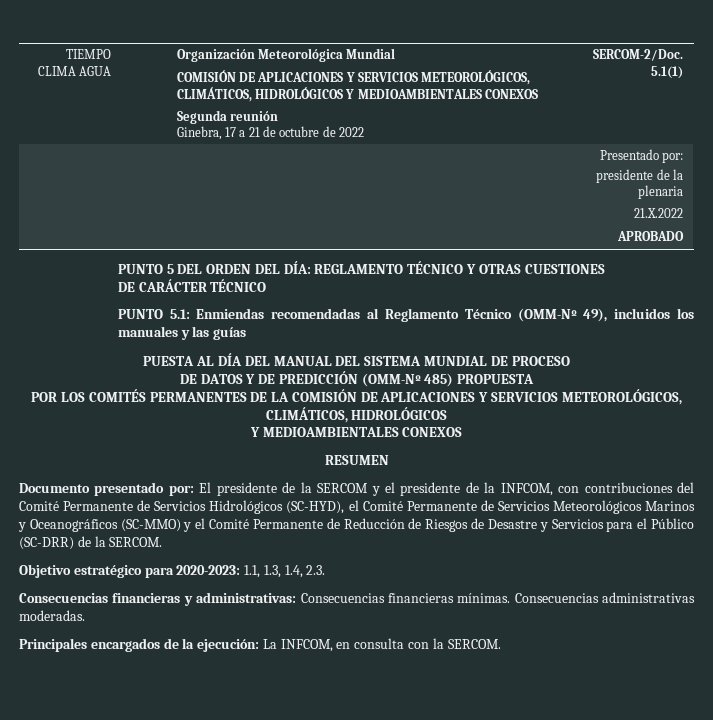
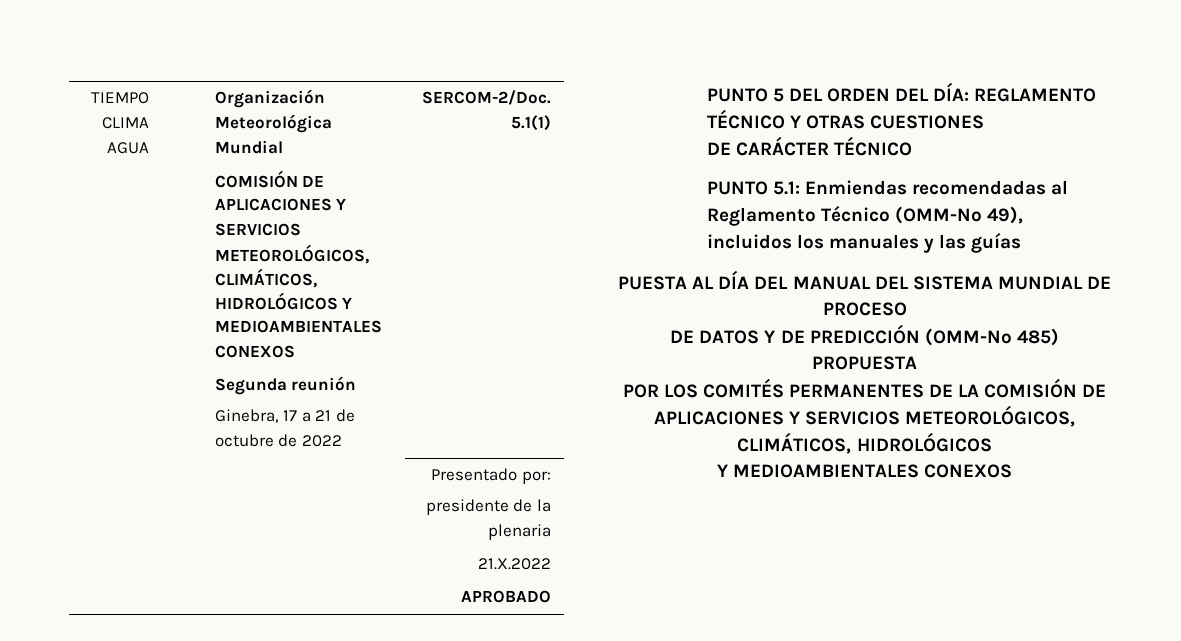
[324,455,389,465] [19,482,694,496] [19,500,695,514] [18,518,695,532] [19,536,163,550] [19,564,326,578] [19,592,695,606] [19,610,85,621] [19,638,501,652] // RESUMEN // Documento presentado por: El presidente de la SERCOM y el presidente de la INFCOM, con contribuciones del Comité Permanente de Servicios Hidrológicos (SC-HYD), el Comité Permanente de Servicios Meteorológicos Marinos y Oceanográficos (SC-MMO) y el Comité Permanente de Reducción de Riesgos de Desastre y Servicios para el Público (SC-DRR) de la SERCOM. // Objetivo estratégico para 2020-2023: 1.1, 1.3, 1.4, 2.3. // Consecuencias financieras y administrativas: Consecuencias financieras mínimas. Consecuencias administrativas moderadas. // Principales encargados de la ejecución: La INFCOM, en consulta con la SERCOM. -> (1013, 471) none

